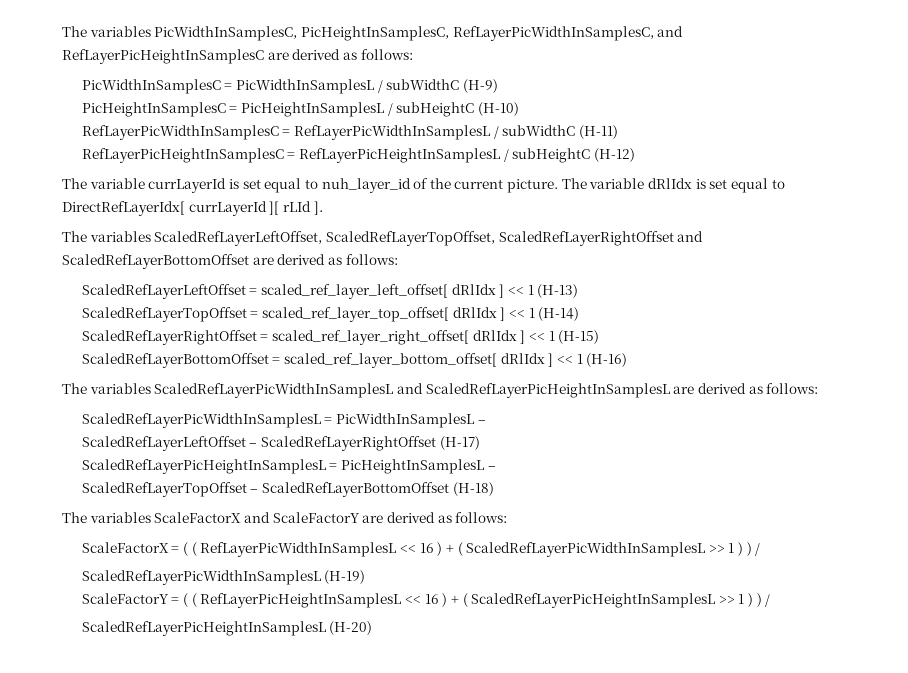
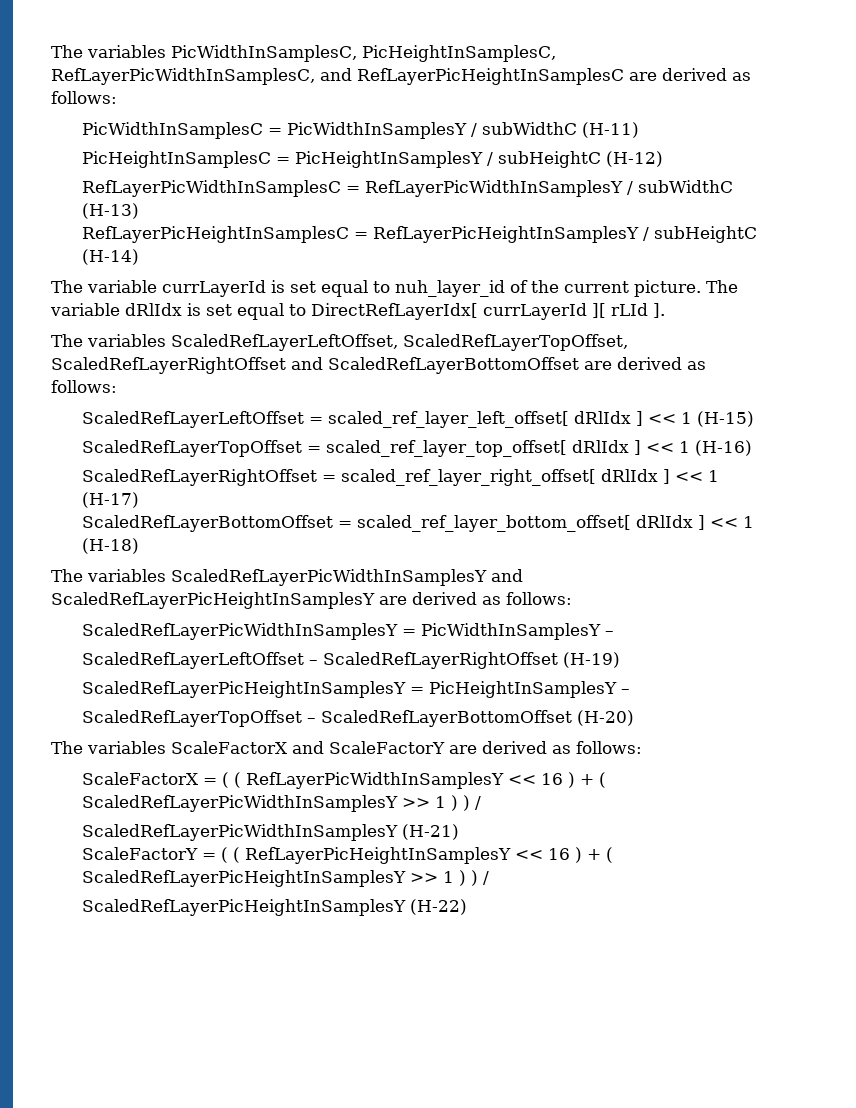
[236,79,498,94] [81,102,519,117] [81,125,491,140] PicWidthInSamplesL / subWidthC (H-9) // PicHeightInSamplesC = PicHeightInSamplesL / subHeightC (H-10) // RefLayerPicWidthInSamplesC = RefLayerPicWidthInSamplesL -> [286,122,467,139] PicWidthInSamplesY
[81,148,501,163] RefLayerPicHeightInSamplesC = RefLayerPicHeightInSamplesL -> [81,151,483,168] PicHeightInSamplesC = PicHeightInSamplesY
(635, 155) none -> [81,180,733,197] [81,203,139,219] [81,226,757,243] [81,249,139,265] // RefLayerPicWidthInSamplesC = RefLayerPicWidthInSamplesY / subWidthC (H-13) // RefLayerPicHeightInSamplesC = RefLayerPicHeightInSamplesY / subHeightC (H-14)
[537,284,579,298] (H-13) -> [696,411,754,427] (H-15)
[538,307,580,321] (H-14) -> [694,440,752,456] (H-16)
[558,330,600,344] (H-15) -> [81,492,139,508] (H-17)
[586,353,628,367] [62,383,819,398] [81,413,475,428] (H-16) // The variables ScaledRefLayerPicWidthInSamplesL and ScaledRefLayerPicHeightInSamplesL are derived as follows: // ScaledRefLayerPicWidthInSamplesL = PicWidthInSamplesL -> [81,538,139,554] [51,569,523,586] [51,592,572,609] [81,623,601,640] (H-18) // The variables ScaledRefLayerPicWidthInSamplesY and ScaledRefLayerPicHeightInSamplesY are derived as follows: // ScaledRefLayerPicWidthInSamplesY = PicWidthInSamplesY
[439,436,480,450] [81,459,485,474] (H-17) // ScaledRefLayerPicHeightInSamplesL = PicHeightInSamplesL -> [562,652,620,668] [81,681,617,698] (H-19) // ScaledRefLayerPicHeightInSamplesY = PicHeightInSamplesY
[452,482,494,496] (H-18) -> [576,710,634,726] (H-20)
[200,542,761,557] [81,570,366,585] RefLayerPicWidthInSamplesL << 16 ) + ( ScaledRefLayerPicWidthInSamplesL >> 1 ) ) / // ScaledRefLayerPicWidthInSamplesL (H-19) -> [245,772,606,789] [81,795,481,812] [81,824,459,841] RefLayerPicWidthInSamplesY << 16 ) + ( ScaledRefLayerPicWidthInSamplesY >> 1 ) ) / // ScaledRefLayerPicWidthInSamplesY (H-21)
[200,593,771,608] [81,621,373,636] RefLayerPicHeightInSamplesL << 16 ) + ( ScaledRefLayerPicHeightInSamplesL >> 1 ) ) / // ScaledRefLayerPicHeightInSamplesL (H-20) -> [244,847,613,864] [81,870,489,887] [81,899,467,916] RefLayerPicHeightInSamplesY << 16 ) + ( ScaledRefLayerPicHeightInSamplesY >> 1 ) ) / // ScaledRefLayerPicHeightInSamplesY (H-22)

